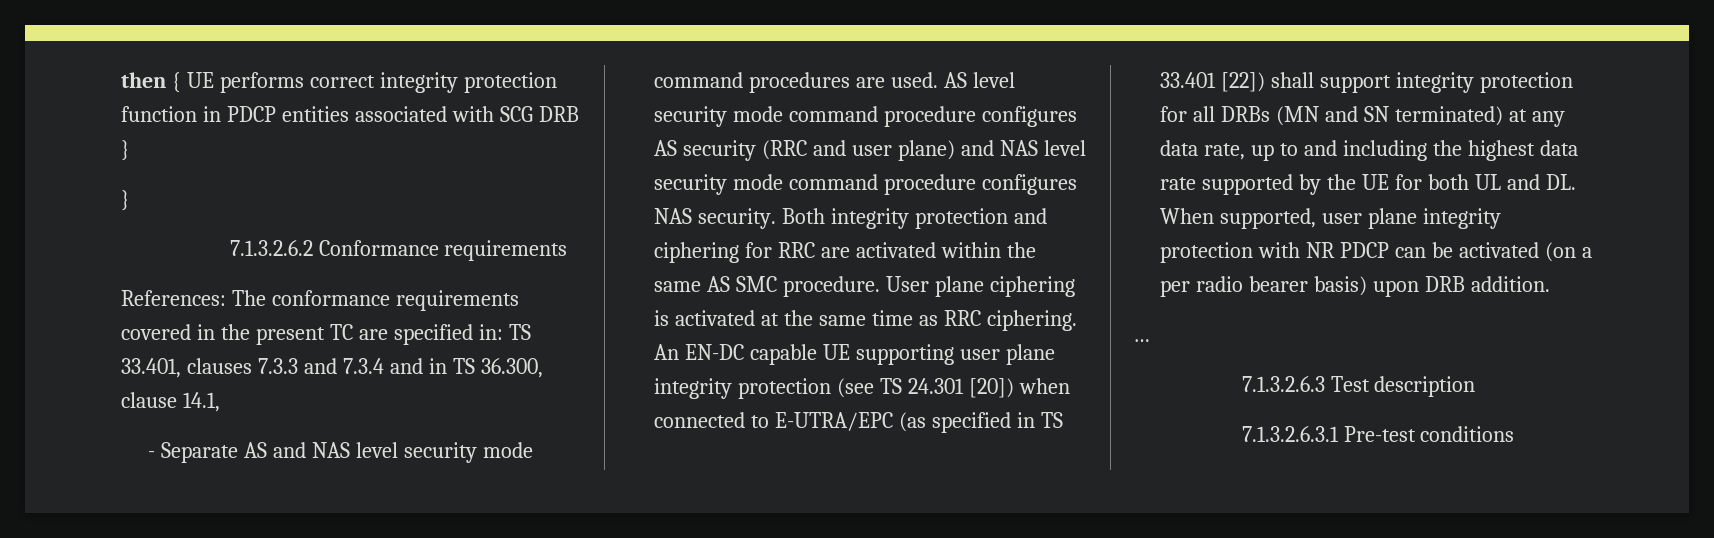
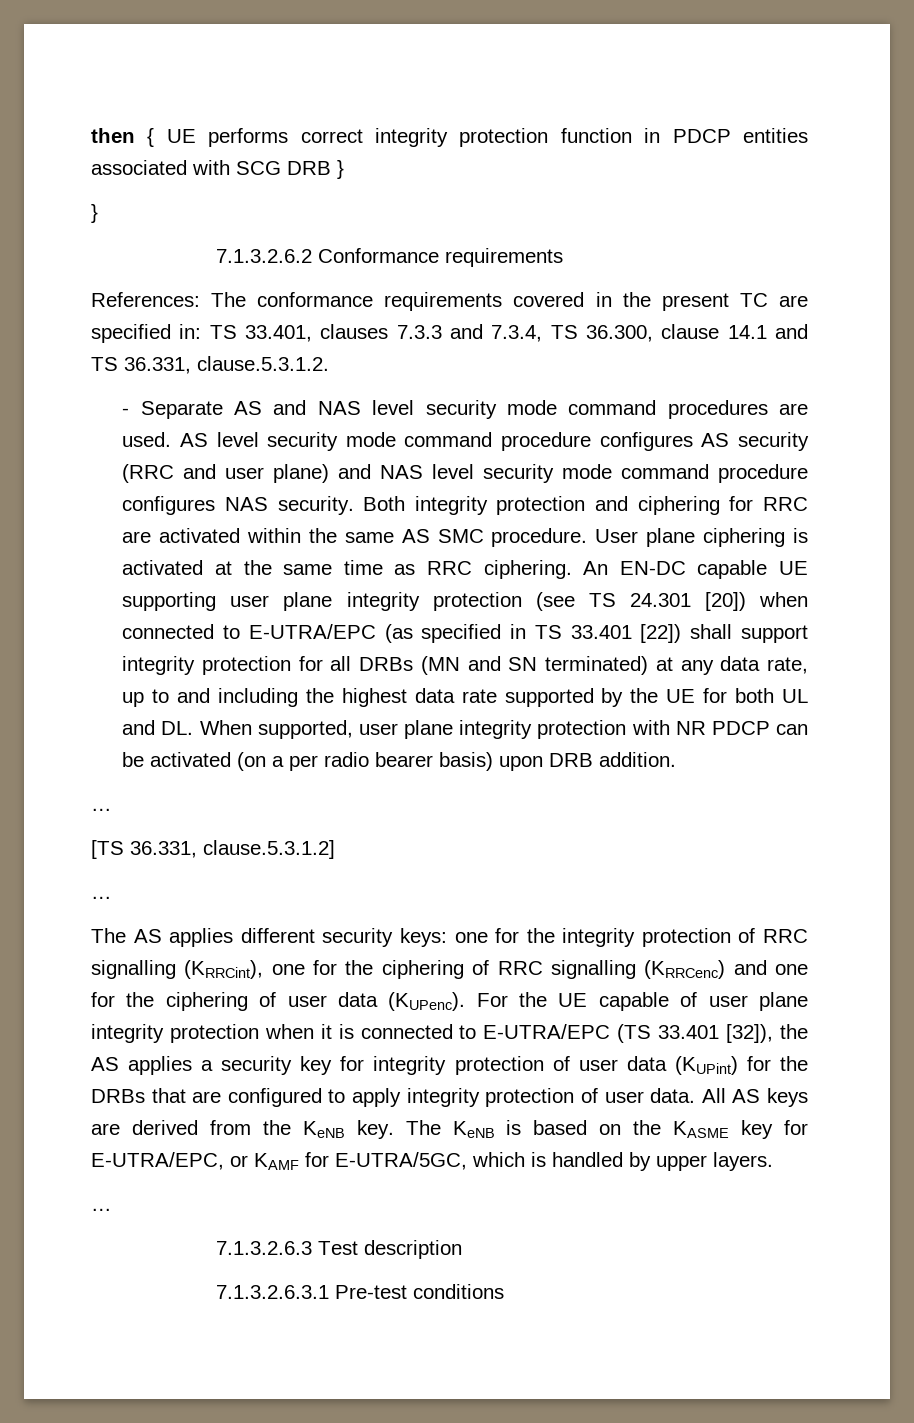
[342,358,543,378] [121,392,220,412] 7.3.4 and in TS 36.300, clause 14.1, -> [491,324,809,342] [91,356,329,374] 7.3.4, TS 36.300, clause 14.1 and TS 36.331, clause.5.3.1.2.
(1150, 340) none -> [91,840,335,859] [91,896,112,899] [91,928,809,947] [91,960,809,979] [91,992,808,1011] [91,1024,808,1043] [91,1056,809,1075] [91,1088,809,1107] [91,1120,809,1139] [91,1152,773,1171] [91,1208,112,1211] // [TS 36.331, clause.5.3.1.2] // … // The AS applies different security keys: one for the integrity protection of RRC signalling (KRRCint), one for the ciphering of RRC signalling (KRRCenc) and one for the ciphering of user data (KUPenc). For the UE capable of user plane integrity protection when it is connected to E-UTRA/EPC (TS 33.401 [32]), the AS applies a security key for integrity protection of user data (KUPint) for the DRBs that are configured to apply integrity protection of user data. All AS keys are derived from the KeNB key. The KeNB is based on the KASME key for E-UTRA/EPC, or KAMF for E-UTRA/5GC, which is handled by upper layers. // …

